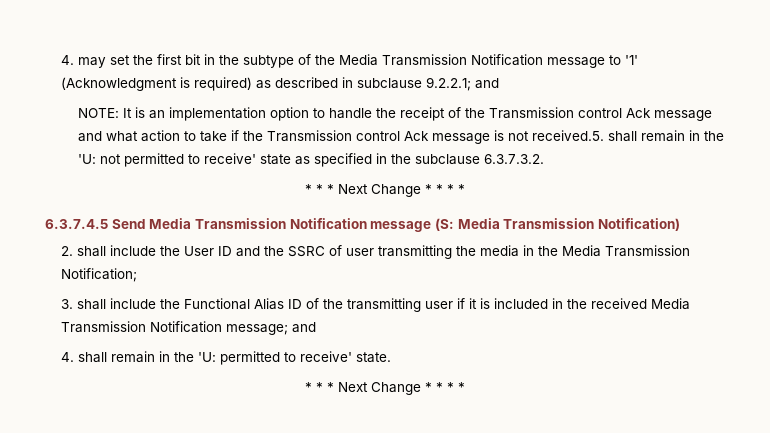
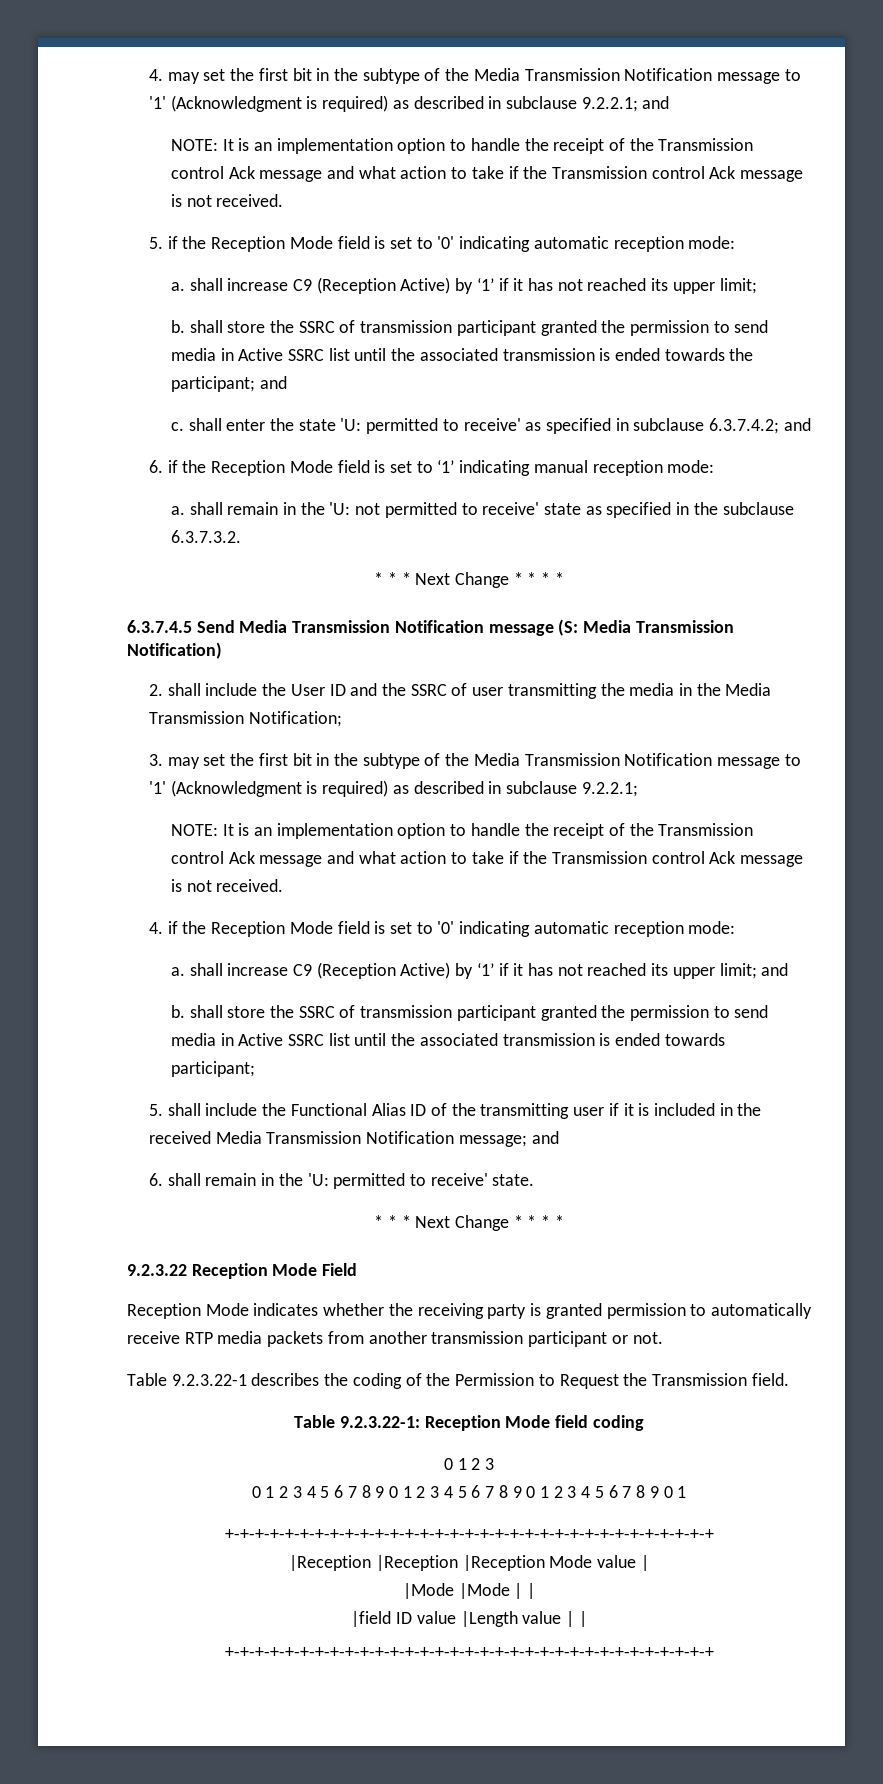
[531,130,604,141] received.5. -> [216,194,284,207] [148,236,736,252] [170,277,757,294] [170,320,769,336] [170,348,754,361] [170,376,287,392] [170,418,811,434] [148,460,715,476] [170,506,185,515] received. // 5. if the Reception Mode field is set to '0' indicating automatic reception mode: // a. shall increase C9 (Reception Active) by ‘1’ if it has not reached its upper limit; // b. shall store the SSRC of transmission participant granted the permission to send media in Active SSRC list until the associated transmission is ended towards the participant; and // c. shall enter the state 'U: permitted to receive' as specified in subclause 6.3.7.4.2; and // 6. if the Reception Mode field is set to ‘1’ indicating manual reception mode: // a.
(74, 304) none -> [167,753,801,769] [148,780,638,797] [170,823,754,839] [170,851,804,867] [170,879,284,892] [148,921,736,937] [170,962,789,979] [170,1005,769,1021] [170,1033,725,1046] [170,1061,255,1077] [148,1104,163,1116] may set the first bit in the subtype of the Media Transmission Notification message to '1' (Acknowledgment is required) as described in subclause 9.2.2.1; // NOTE: It is an implementation option to handle the receipt of the Transmission control Ack message and what action to take if the Transmission control Ack message is not received. // 4. if the Reception Mode field is set to '0' indicating automatic reception mode: // a. shall increase C9 (Reception Active) by ‘1’ if it has not reached its upper limit; and // b. shall store the SSRC of transmission participant granted the permission to send media in Active SSRC list until the associated transmission is ended towards participant; // 5.
[61,352,75,362] 4. -> [148,1173,163,1186] 6.
(465, 387) none -> [127,1263,358,1279] [127,1303,812,1319] [127,1331,663,1347] [127,1373,789,1389] [294,1415,644,1431] [443,1458,495,1470] [251,1485,687,1498] [224,1529,714,1540] [289,1555,649,1571] [402,1583,536,1599] [351,1611,587,1627] [224,1647,714,1658] // 9.2.3.22 Reception Mode Field // Reception Mode indicates whether the receiving party is granted permission to automatically receive RTP media packets from another transmission participant or not. // Table 9.2.3.22-1 describes the coding of the Permission to Request the Transmission field. // Table 9.2.3.22-1: Reception Mode field coding // 0 1 2 3 // 0 1 2 3 4 5 6 7 8 9 0 1 2 3 4 5 6 7 8 9 0 1 2 3 4 5 6 7 8 9 0 1 // +-+-+-+-+-+-+-+-+-+-+-+-+-+-+-+-+-+-+-+-+-+-+-+-+-+-+-+-+-+-+-+-+ // |Reception |Reception |Reception Mode value | // |Mode |Mode | | // |field ID value |Length value | | // +-+-+-+-+-+-+-+-+-+-+-+-+-+-+-+-+-+-+-+-+-+-+-+-+-+-+-+-+-+-+-+-+

